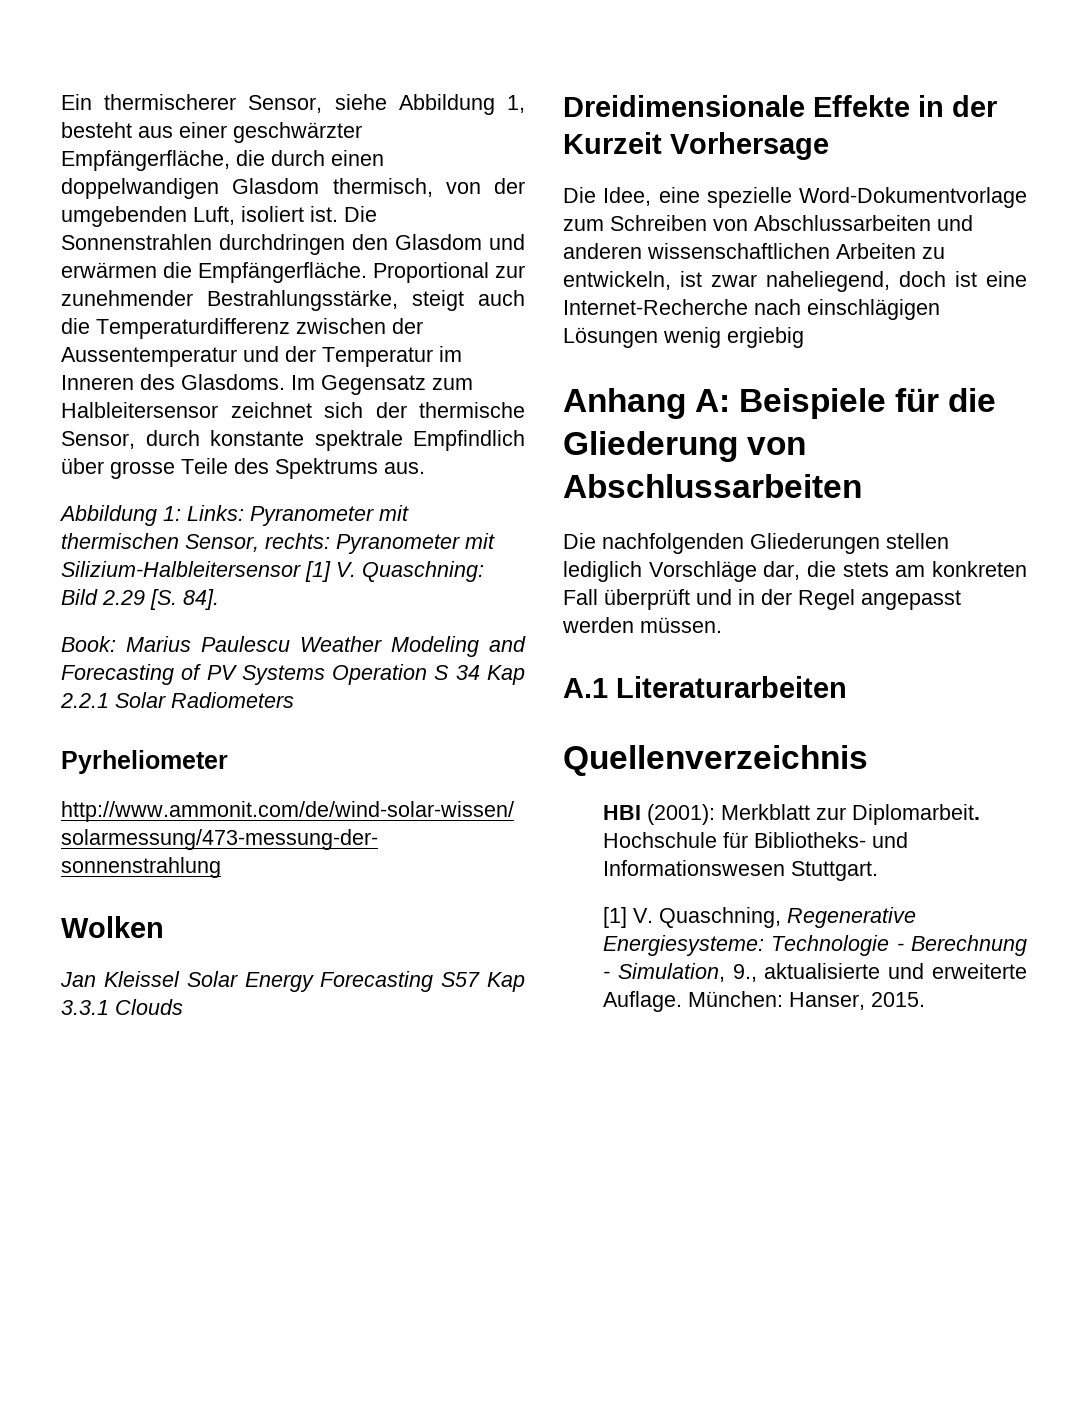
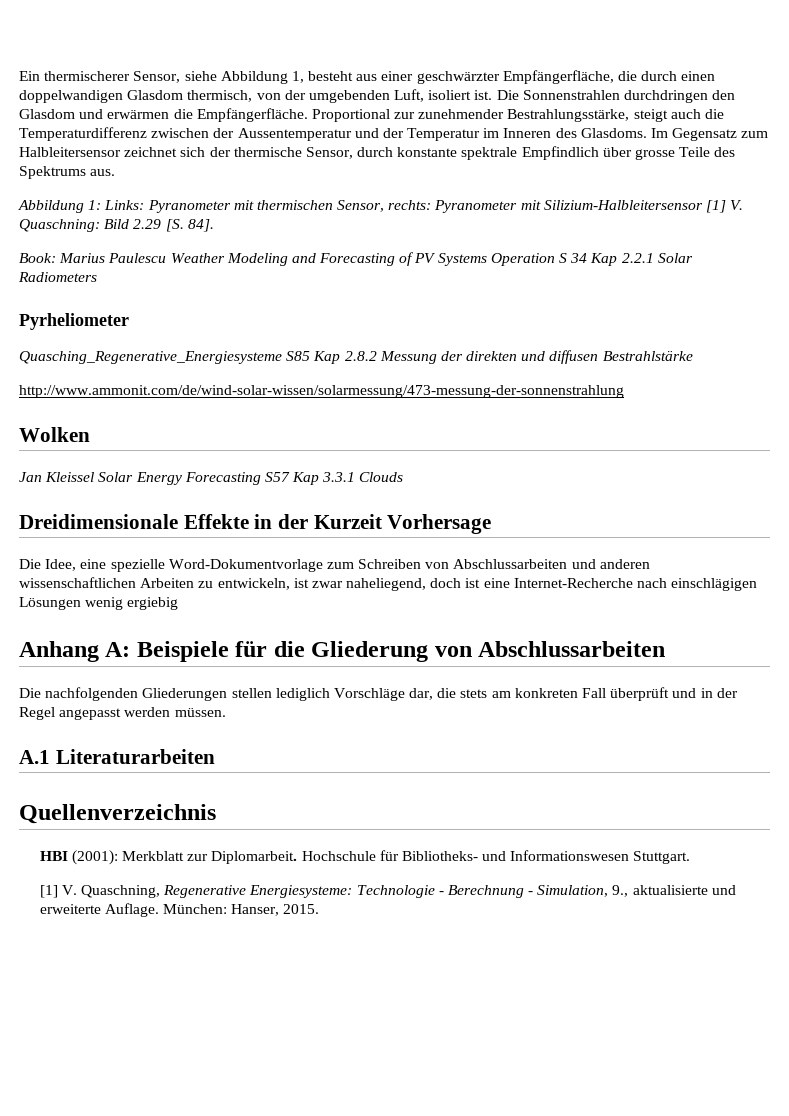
(228, 762) none -> [19,350,693,364] // Quasching_Regenerative_Energiesysteme S85 Kap 2.8.2 Messung der direkten und diffusen Bestrahlstärke

